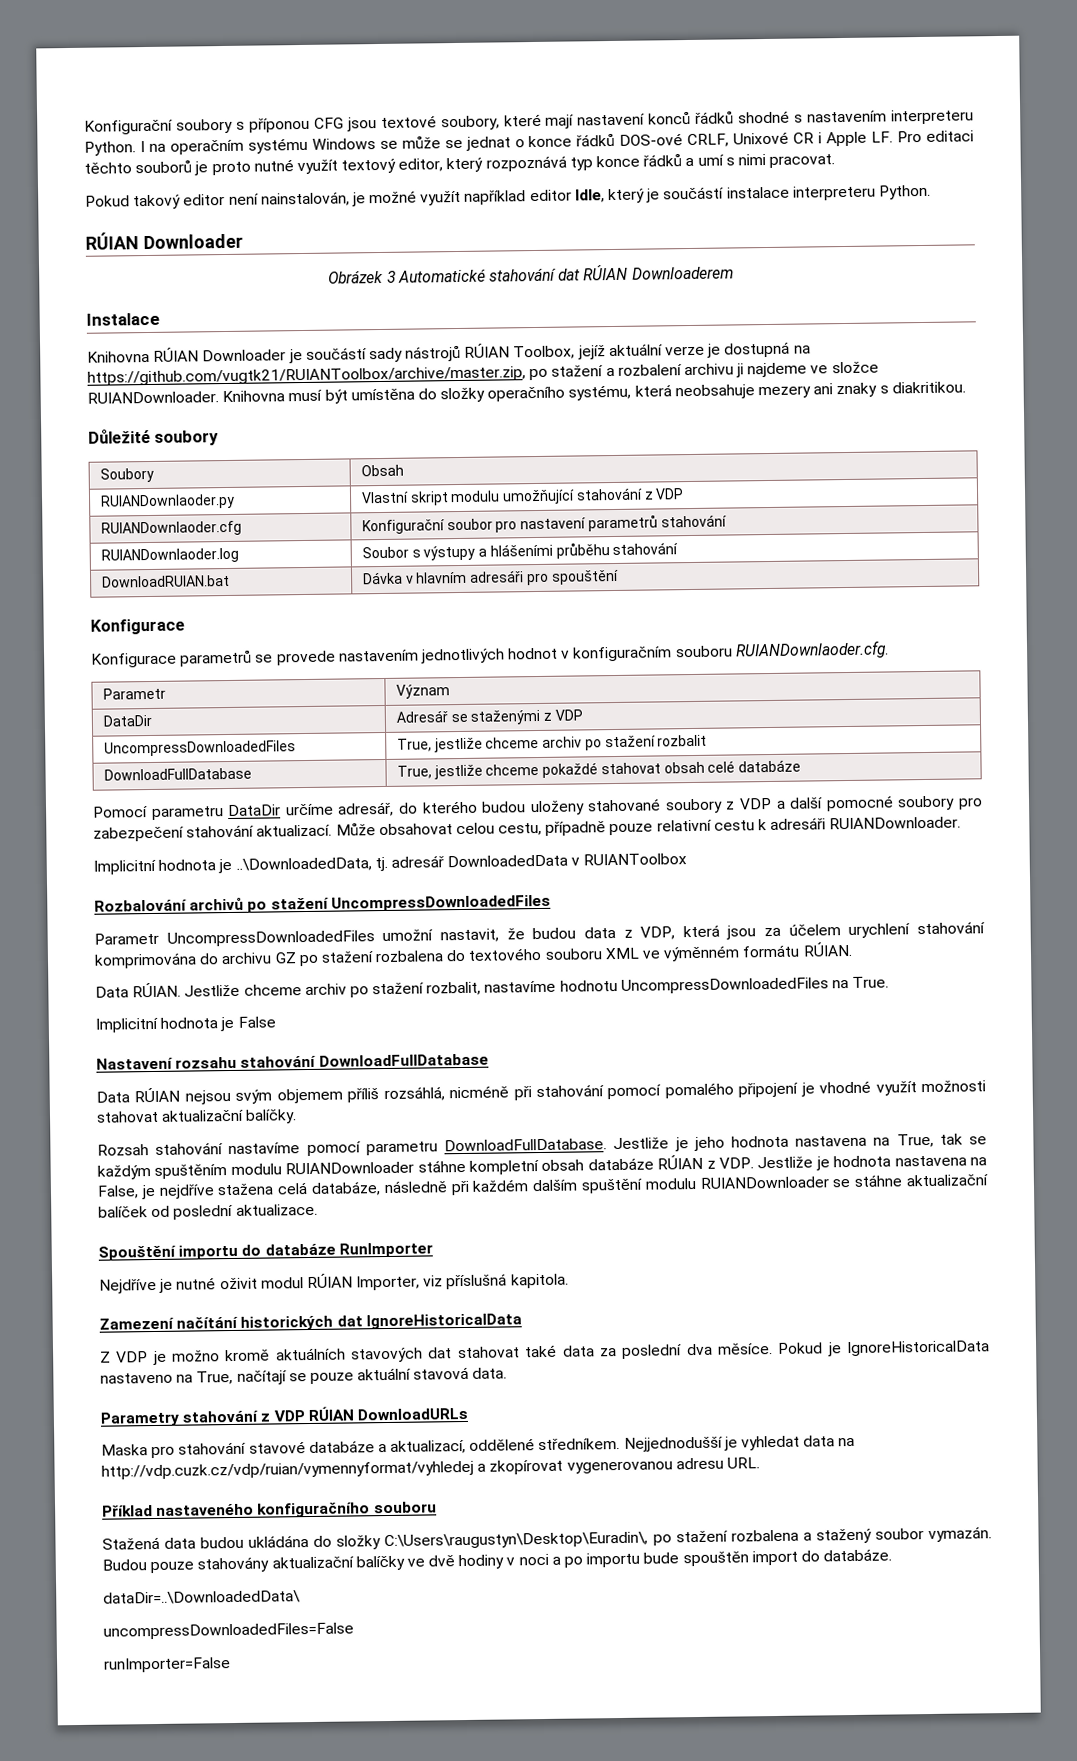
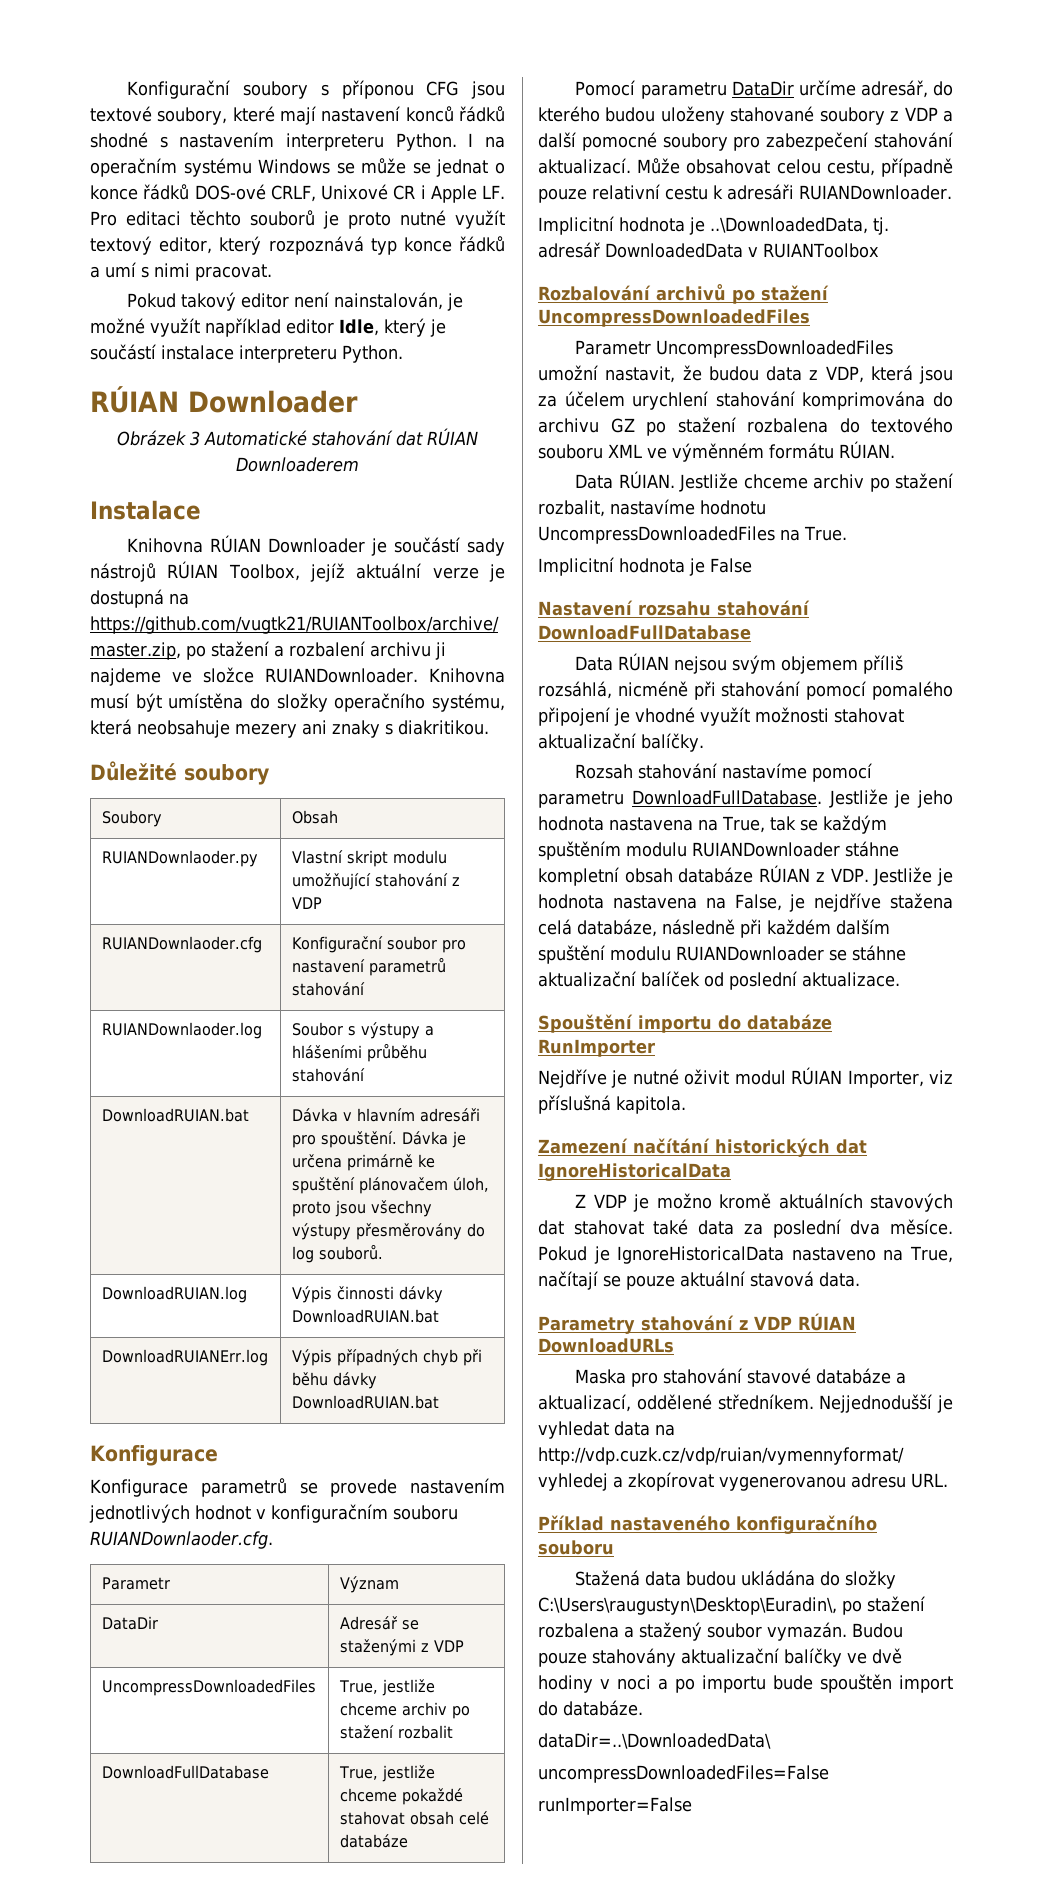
[551,569,619,585] spouštění -> [320,1131,466,1148] [291,1154,435,1171] [291,1177,489,1194] [291,1200,432,1217] [291,1223,485,1240] [291,1244,383,1263] [101,1286,247,1303] [291,1286,443,1303] [291,1309,439,1323] [101,1349,268,1366] [291,1349,482,1366] [291,1372,377,1389] [291,1395,439,1409] spouštění. Dávka je určena primárně ke spuštění plánovačem úloh, proto jsou všechny výstupy přesměrovány do log souborů. // DownloadRUIAN.log | Výpis činnosti dávky DownloadRUIAN.bat // DownloadRUIANErr.log | Výpis případných chyb při běhu dávky DownloadRUIAN.bat

